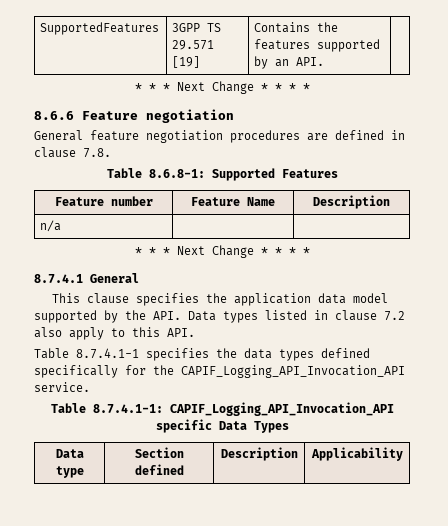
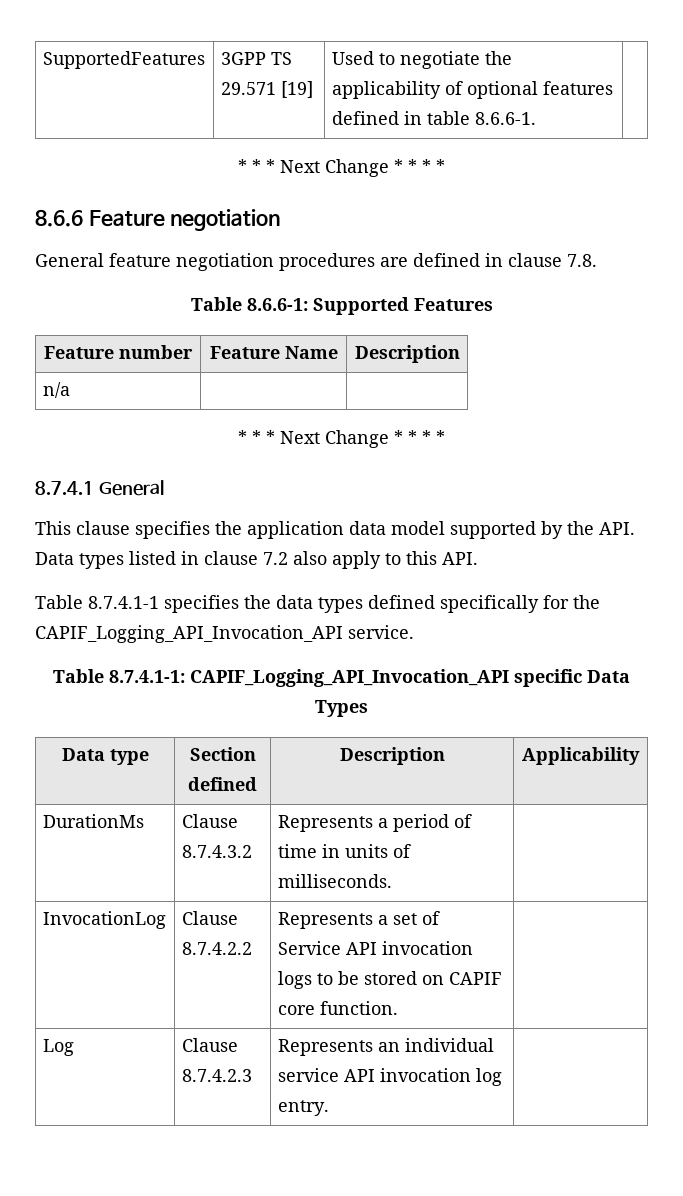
[254,22,339,33] [254,39,381,52] [254,56,325,69] Contains the features supported by an API. -> [331,51,512,69] [331,81,613,99] [331,111,536,125] Used to negotiate the applicability of optional features defined in table 8.6.6-1.
[148,169,205,178] 8.6.8-1: -> [246,298,308,311] 8.6.6-1:
(403, 454) none -> [42,814,144,828] [181,814,238,828] [181,845,252,858] [277,814,472,832] [277,844,411,858] [277,874,392,888] [42,911,166,929] [181,911,238,925] [181,942,252,955] [277,911,440,929] [277,941,473,955] [277,971,502,989] [277,1001,398,1015] [42,1039,74,1056] [181,1038,238,1052] [181,1069,252,1082] [277,1038,494,1056] [277,1068,502,1086] [277,1100,329,1116] // DurationMs | Clause 8.7.4.3.2 | Represents a period of time in units of milliseconds. | // InvocationLog | Clause 8.7.4.2.2 | Represents a set of Service API invocation logs to be stored on CAPIF core function. | // Log | Clause 8.7.4.2.3 | Represents an individual service API invocation log entry. |

